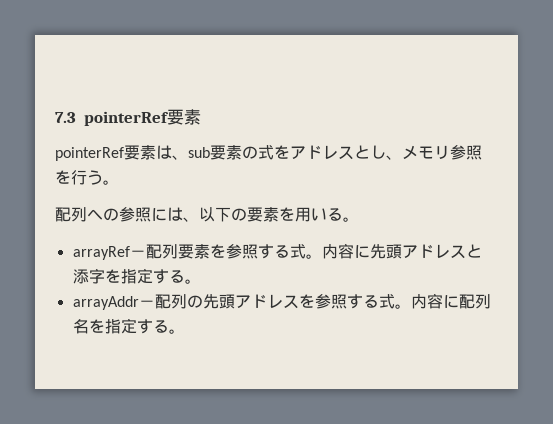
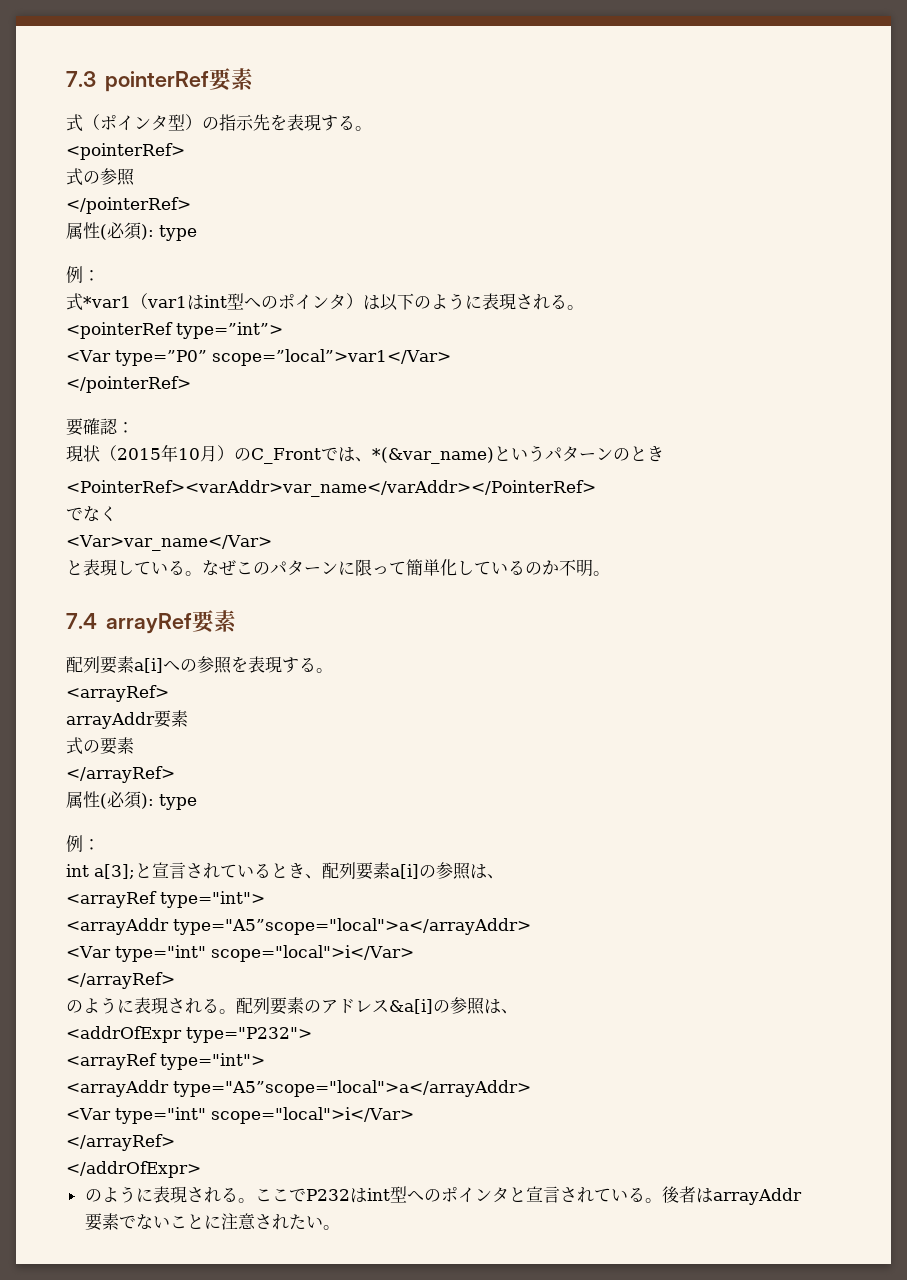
[55,145,482,161] [55,170,119,185] [55,207,359,222] [72,243,482,260] [72,268,201,284] [72,293,491,310] [72,318,169,334] pointerRef要素は、sub要素の式をアドレスとし、メモリ参照を行う。 // 配列への参照には、以下の要素を用いる。 // arrayRef－配列要素を参照する式。内容に先頭アドレスと添字を指定する。 // arrayAddr－配列の先頭アドレスを参照する式。内容に配列名を指定する -> [66,114,372,132] [66,143,185,160] [66,168,135,186] [66,197,191,214] [66,222,197,241] [66,266,100,283] [66,293,584,311] [66,322,283,339] [66,349,451,366] [66,376,191,393] [66,418,134,436] [66,444,664,464] [66,480,596,497] [66,506,117,521] [66,535,272,551] [66,559,610,577] [66,610,236,634] [66,656,333,674] [66,685,169,702] [66,710,188,729] [66,737,134,755] [66,766,175,783] [66,791,197,810] [66,835,100,852] [66,862,504,880] [66,891,265,908] [66,918,531,935] [66,945,414,962] [66,972,175,989] [66,997,518,1015] [66,1026,312,1043] [66,1053,265,1070] [66,1080,531,1097] [66,1107,414,1124] [66,1134,175,1151] [66,1161,201,1178] [84,1186,802,1205] [84,1213,323,1231] 式（ポインタ型）の指示先を表現する。 // <pointerRef> // 式の参照 // </pointerRef> // 属性(必須): type // 例： // 式*var1（var1はint型へのポインタ）は以下のように表現される。 // <pointerRef type=”int”> // <Var type=”P0” scope=”local”>var1</Var> // </pointerRef> // 要確認： // 現状（2015年10月）のC_Frontでは、*(&var_name)というパターンのとき // <PointerRef><varAddr>var_name</varAddr></PointerRef> // でなく // <Var>var_name</Var> // と表現している。なぜこのパターンに限って簡単化しているのか不明。 // 7.4 arrayRef要素 // 配列要素a[i]への参照を表現する。 // <arrayRef> // arrayAddr要素 // 式の要素 // </arrayRef> // 属性(必須): type // 例： // int a[3];と宣言されているとき、配列要素a[i]の参照は、 // <arrayRef type="int"> // <arrayAddr type="A5”scope="local">a</arrayAddr> // <Var type="int" scope="local">i</Var> // </arrayRef> // のように表現される。配列要素のアドレス&a[i]の参照は、 // <addrOfExpr type="P232"> // <arrayRef type="int"> // <arrayAddr type="A5”scope="local">a</arrayAddr> // <Var type="int" scope="local">i</Var> // </arrayRef> // </addrOfExpr> // のように表現される。ここでP232はint型へのポインタと宣言されている。後者はarrayAddr要素でないことに注意されたい

